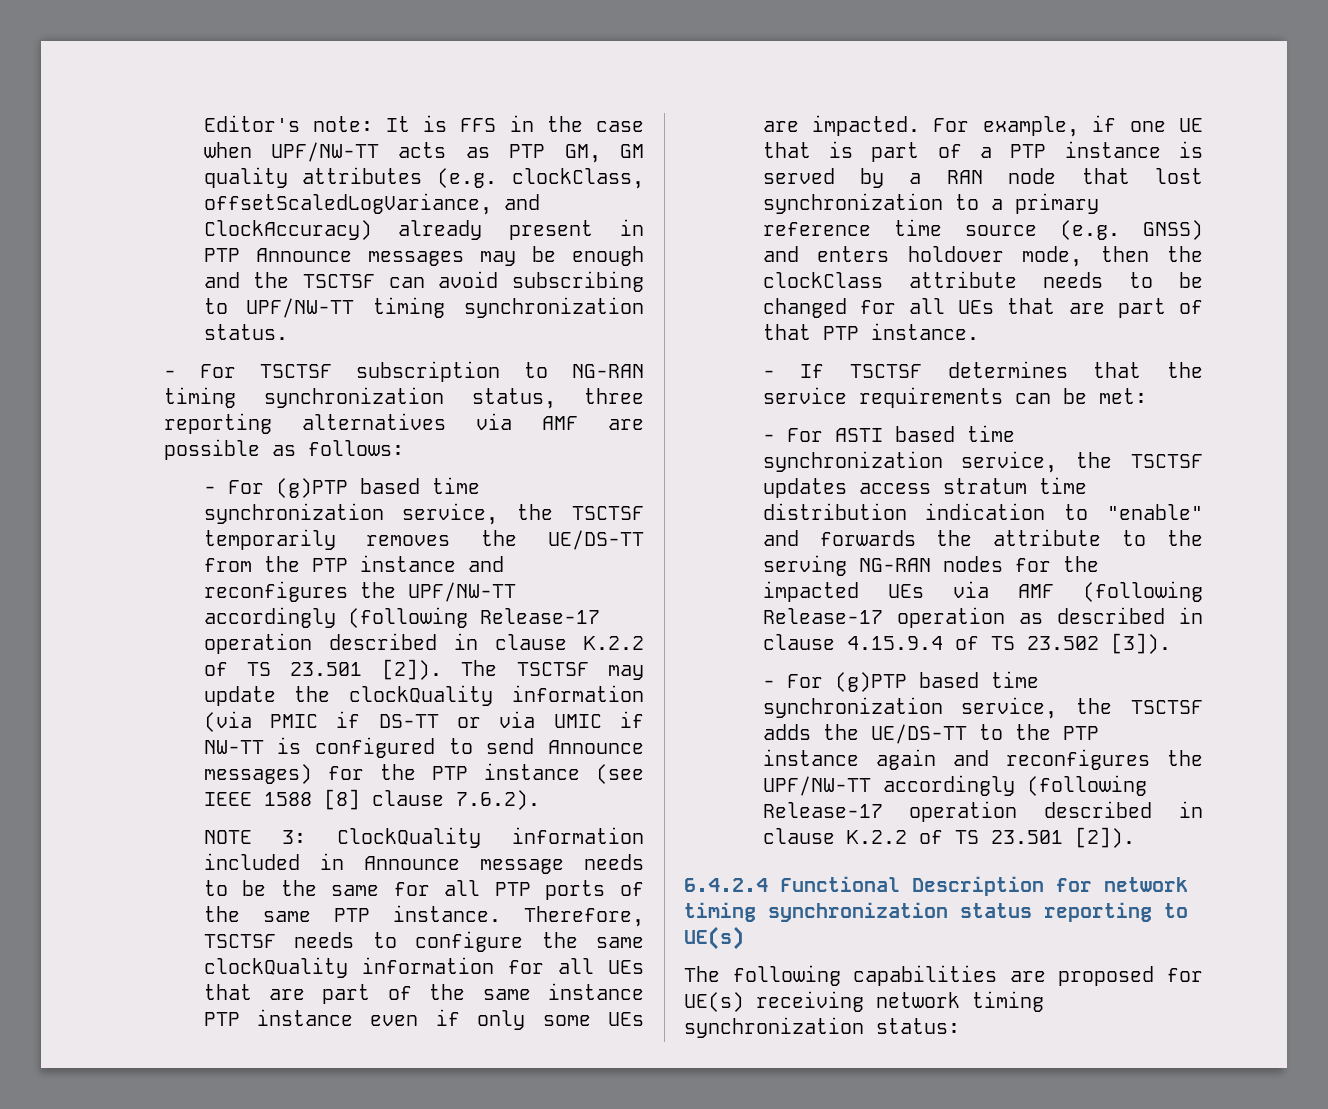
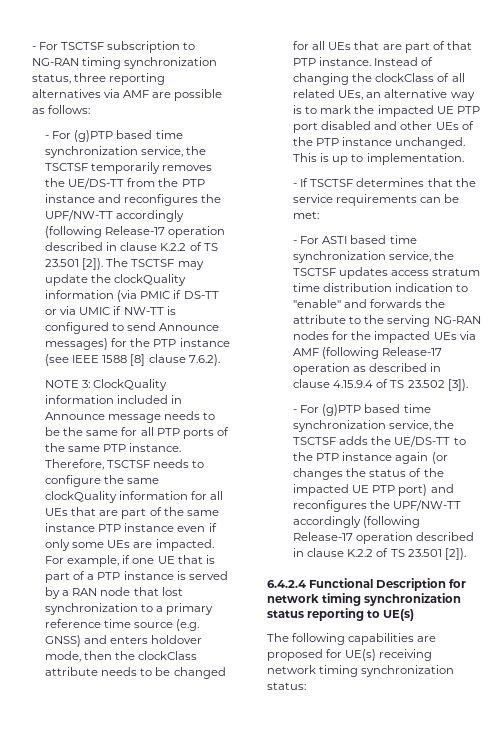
[203,115,644,132] [203,142,644,163] [203,167,644,189] [203,193,540,215] [203,219,644,240] [203,246,644,266] [203,271,644,292] [203,297,644,318] [203,324,288,340] Editor's note: It is FFS in the case when UPF/NW-TT acts as PTP GM, GM quality attributes (e.g. clockClass, offsetScaledLogVariance, and ClockAccuracy) already present in PTP Announce messages may be enough and the TSCTSF can avoid subscribing to UPF/NW-TT timing synchronization status. // -> (32, 48) none
(979, 331) none -> [374,57,434,66] [293,73,465,85] [293,89,475,101] [293,105,480,117] [293,121,474,133] [293,137,466,149] [293,153,464,165] Instead of changing the clockClass of all related UEs, an alternative way is to mark the impacted UE PTP port disabled and other UEs of the PTP instance unchanged. This is up to implementation.
(936, 759) none -> [431,452,448,464] [293,468,444,480] [293,484,428,496] (or changes the status of the impacted UE PTP port)

